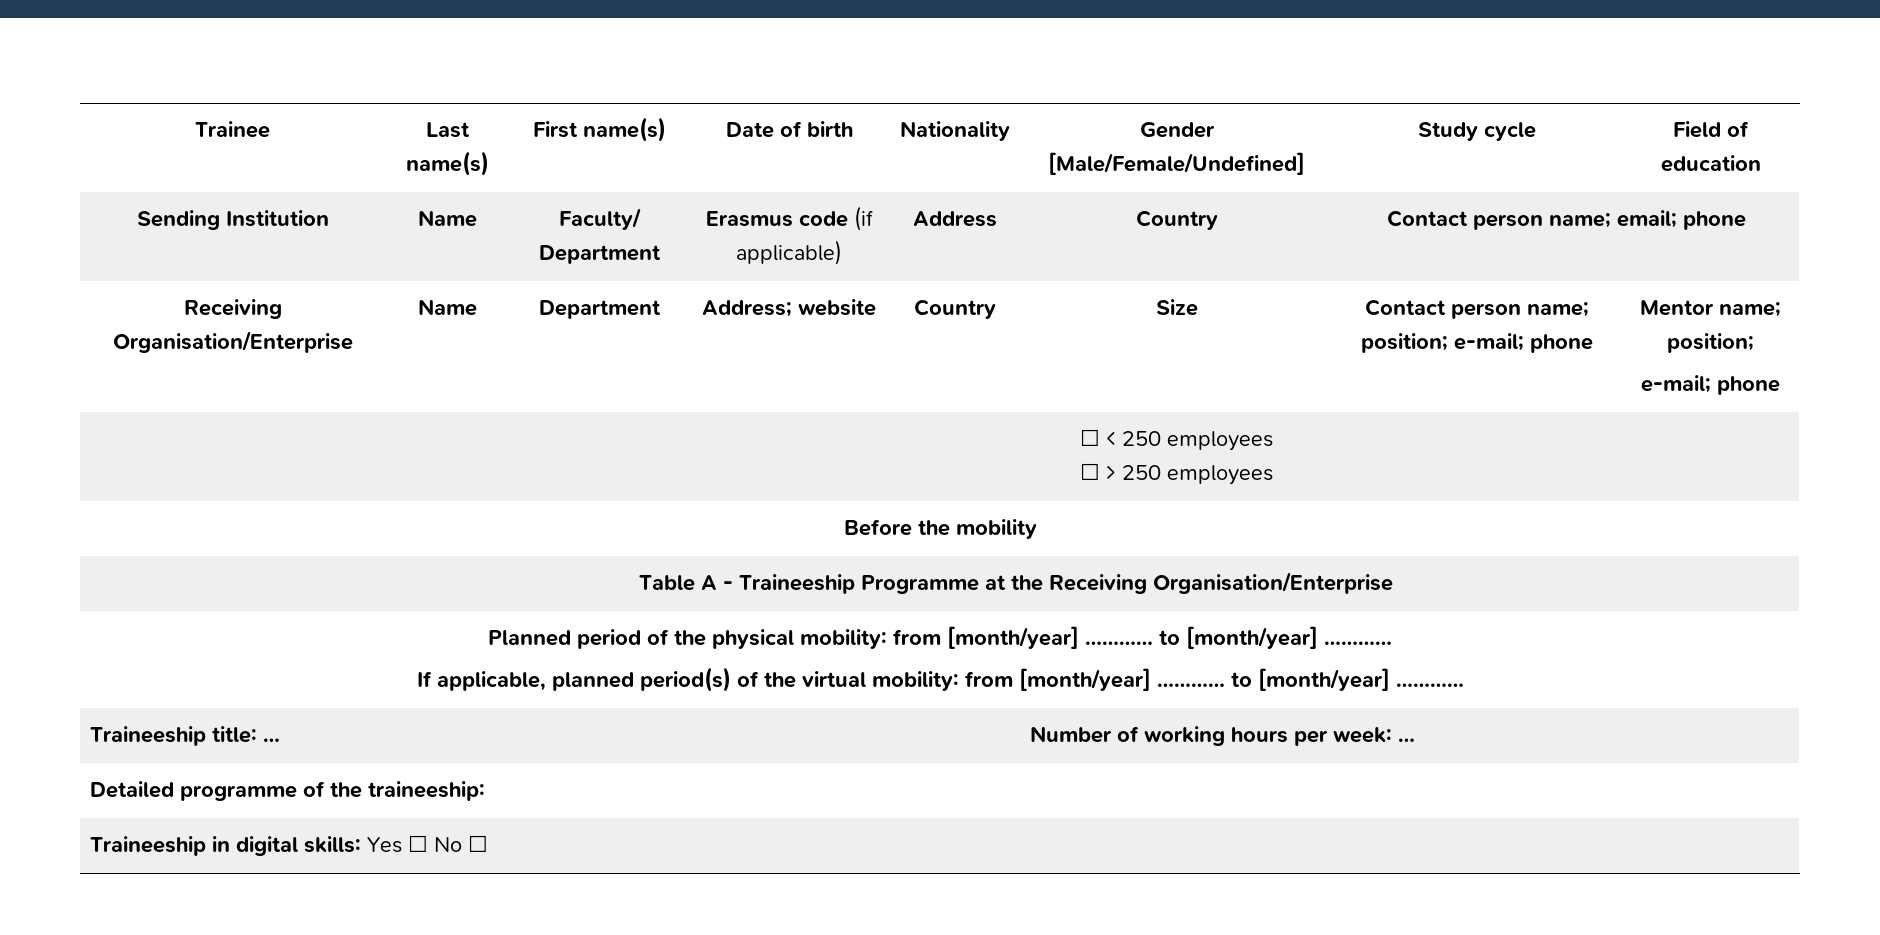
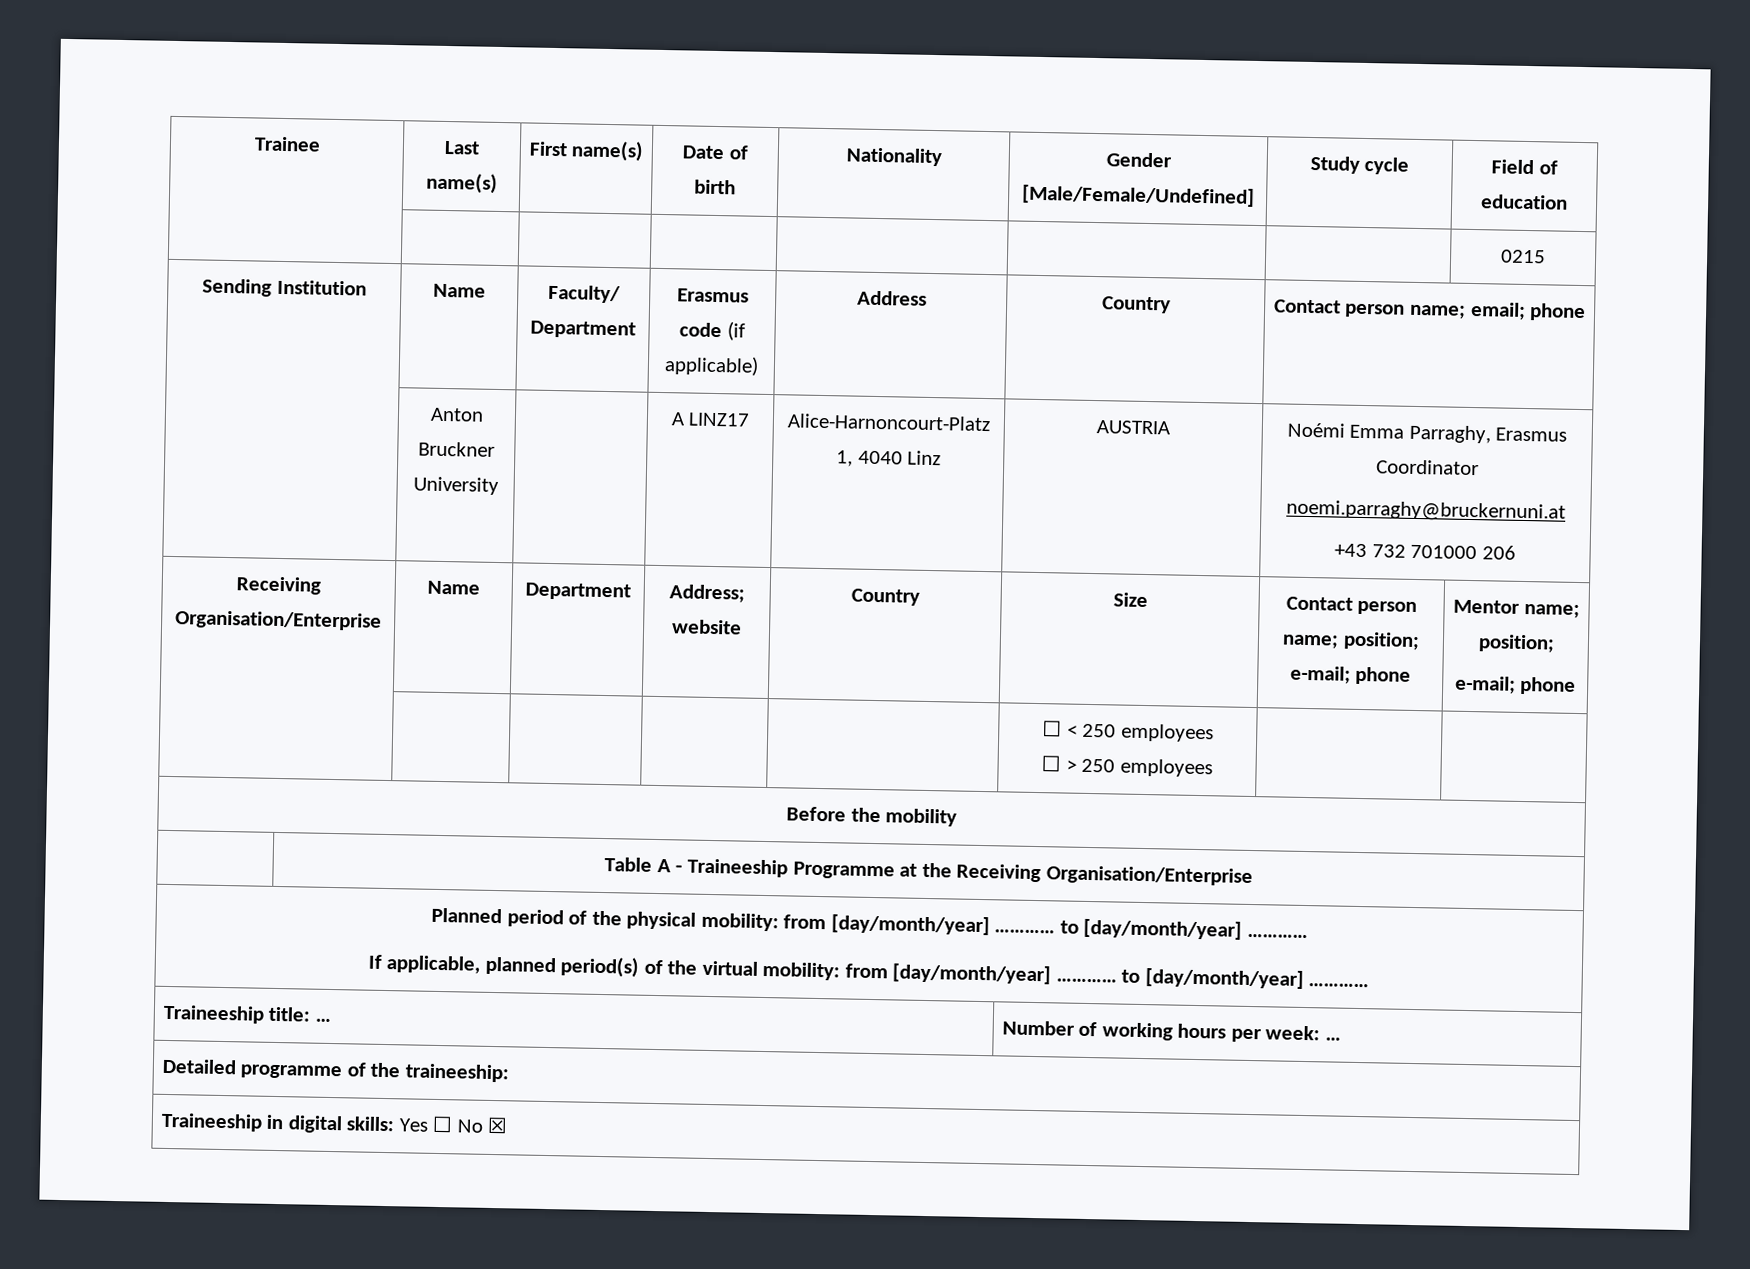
(1761, 163) none -> [1500,249,1546,264] // | | | | | | | 0215
(1746, 220) none -> [430,407,484,422] [418,441,495,457] [412,476,499,496] [670,412,751,427] [787,413,991,432] [835,450,942,467] [1096,420,1171,435] [1286,422,1568,444] [1375,459,1479,476] [1286,499,1566,523] [1334,543,1516,560] // | Anton Bruckner University | | A LINZ17 | Alice-Harnoncourt-Platz 1, 4040 Linz | AUSTRIA | Noémi Emma Parraghy, Erasmus Coordinator // noemi.parraghy@bruckernuni.at // +43 732 701000 206
[947,626,1319,649] [month/year] ………… to [month/year] -> [830,914,1243,940] [day/month/year] ………… to [day/month/year]
[1018,668,1390,691] [month/year] ………… to [month/year] -> [892,963,1304,989] [day/month/year] ………… to [day/month/year]
[468,835,489,852] ☐ -> [487,1116,509,1134] ☒

